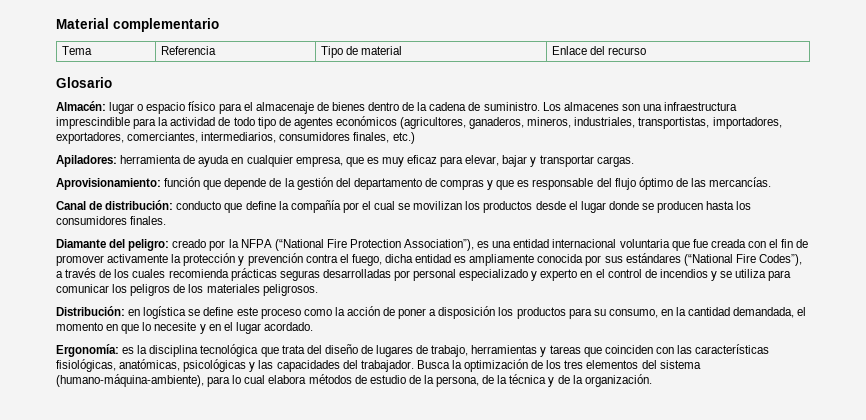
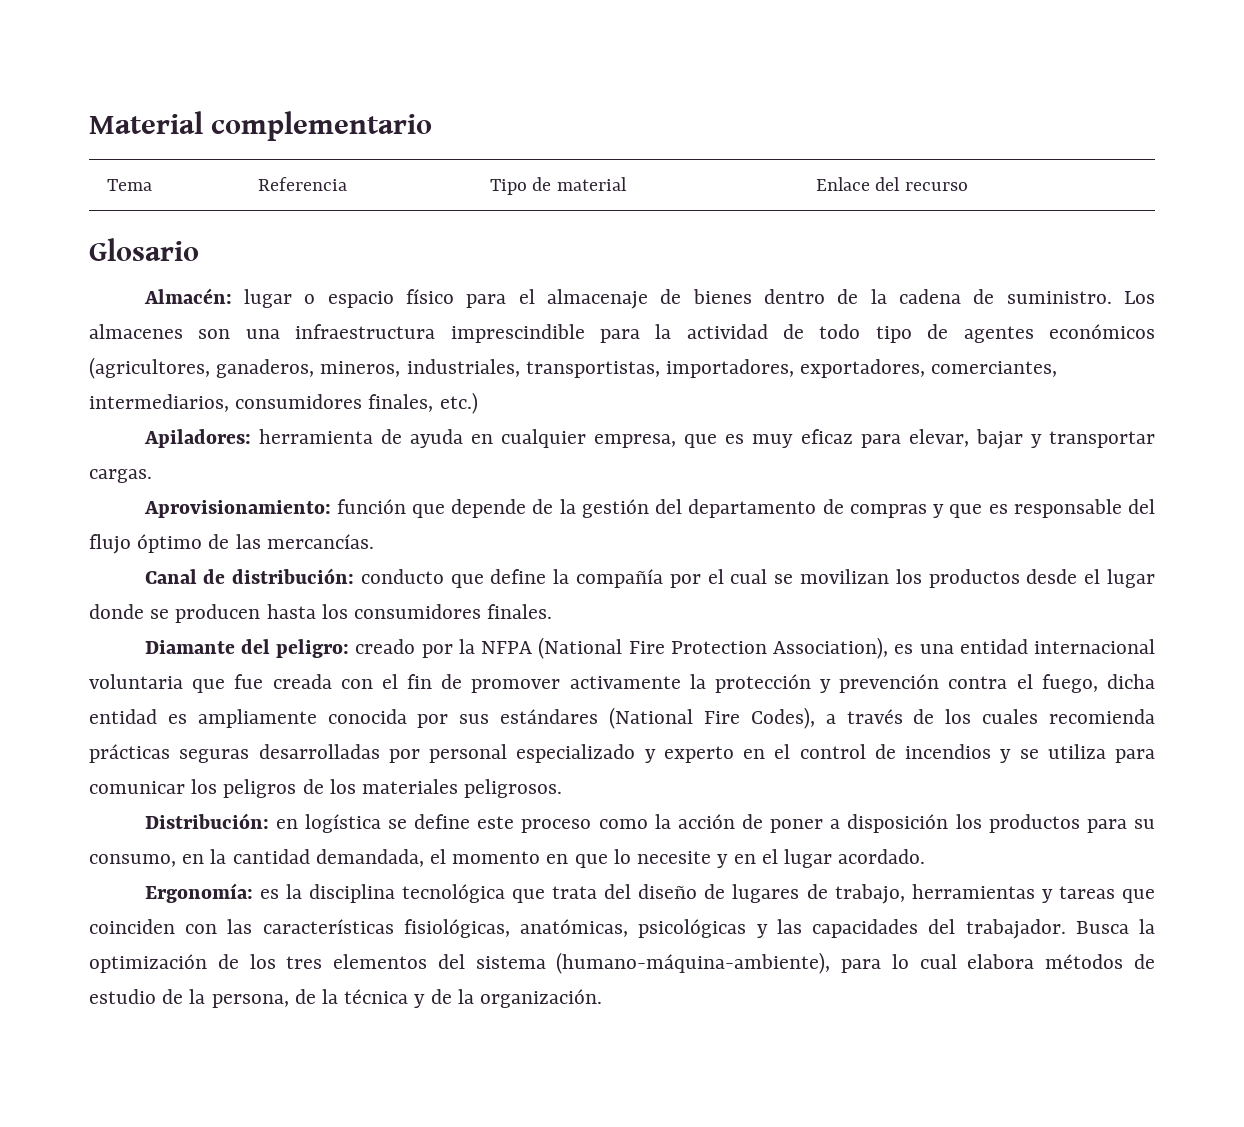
[274,239,324,251] (“National -> [538,637,623,659] (National
[404,239,475,251] Association”), -> [773,637,889,659] Association),
[683,254,802,266] (“National Fire Codes”), -> [609,707,815,729] (National Fire Codes),

